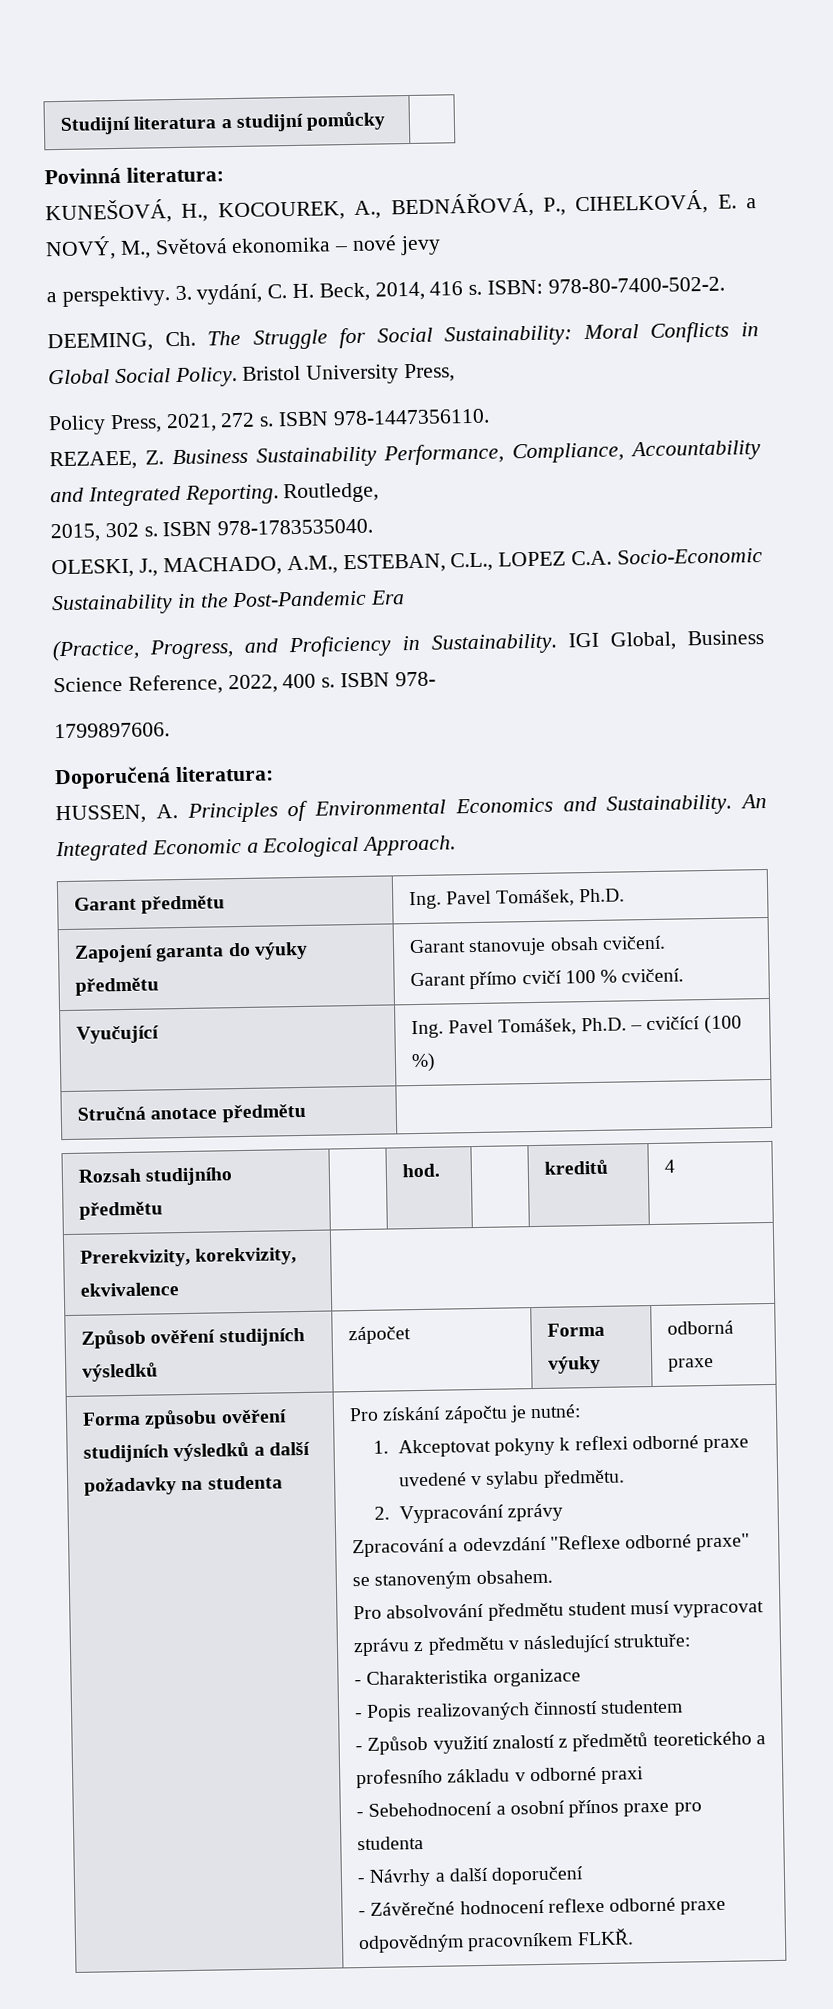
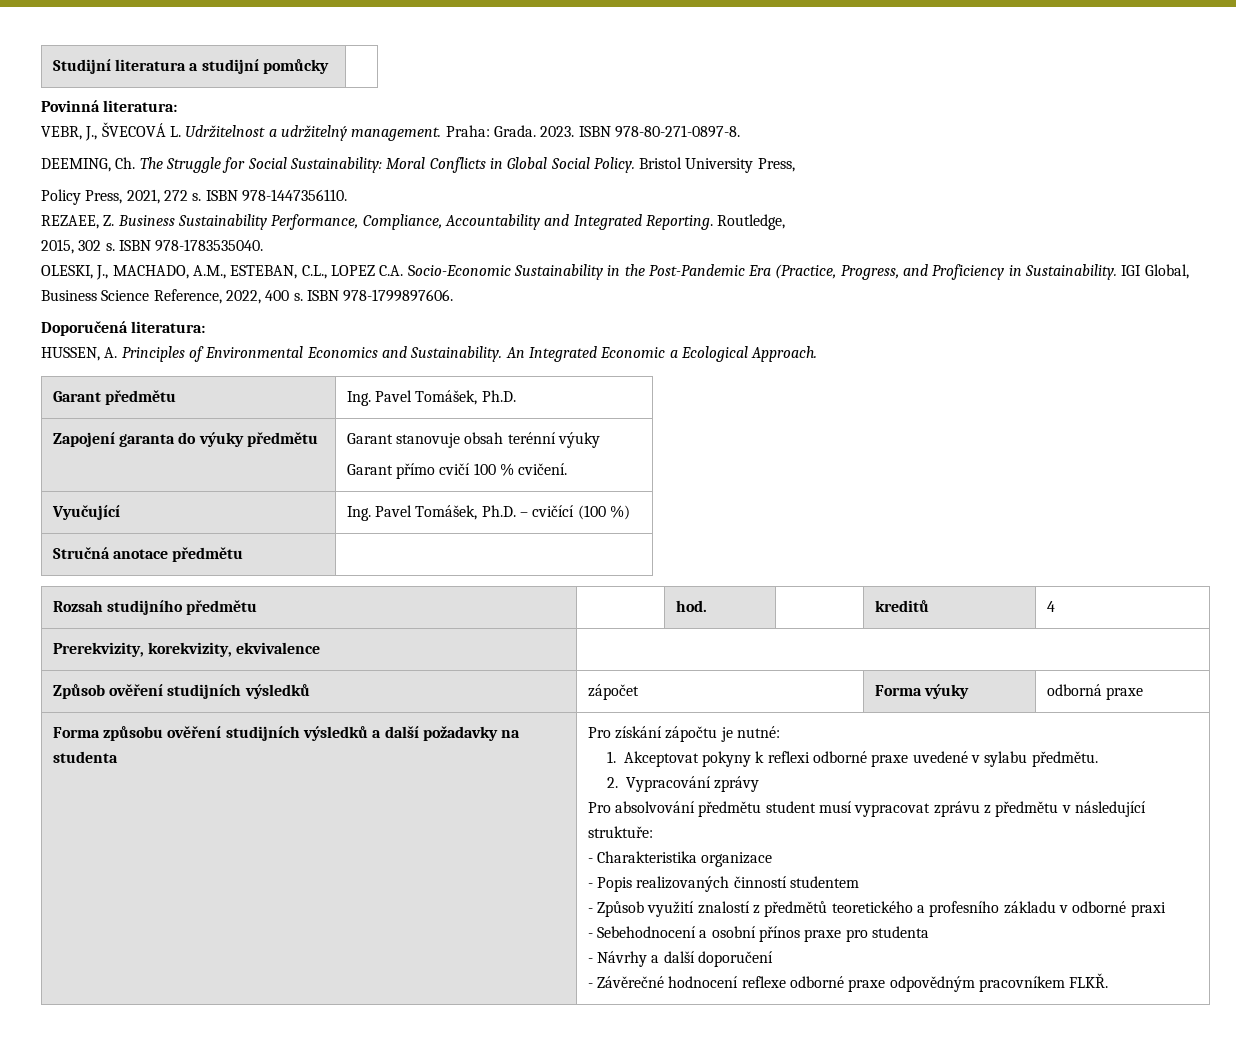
[45,189,757,225] [45,235,441,261] [46,276,725,307] KUNEŠOVÁ, H., KOCOUREK, A., BEDNÁŘOVÁ, P., CIHELKOVÁ, E. a NOVÝ, M., Světová ekonomika – nové jevy // a perspektivy. 3. vydání, C. H. Beck, 2014, 416 s. ISBN: 978-80-7400-502-2. -> [41,122,740,141] VEBR, J., ŠVECOVÁ L. Udržitelnost a udržitelný management. Praha: Grada. 2023. ISBN 978-80-271-0897-8.
(406, 597) // -> (772, 270) none
[394,671,436,687] [54,722,170,739] 978- // 1799897606. -> [343,289,454,302] 978-1799897606.
[601,935,666,950] cvičení. -> [507,432,601,448] terénní výuky
[352,1533,751,1558] [352,1569,553,1590] // Zpracování a odevzdání "Reflexe odborné praxe" se stanoveným obsahem. -> (760, 784) none

